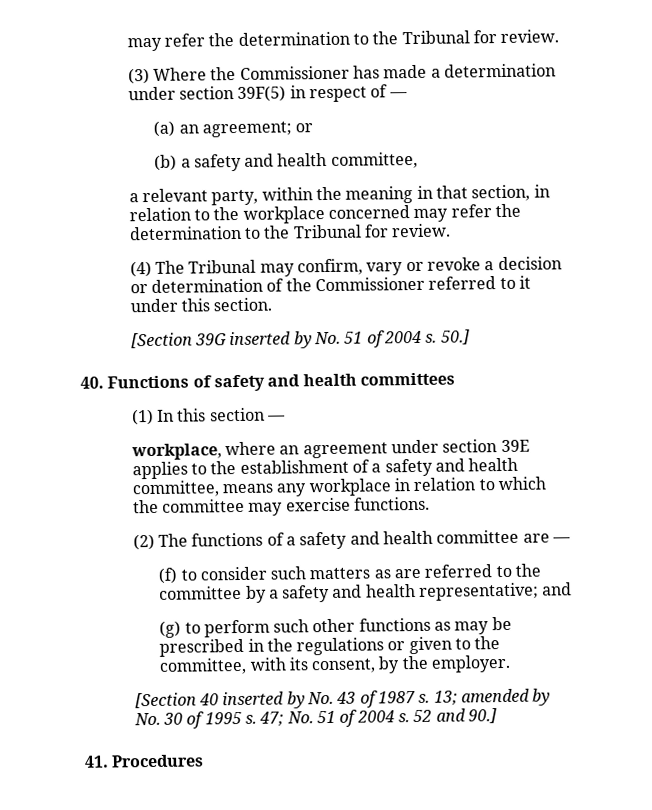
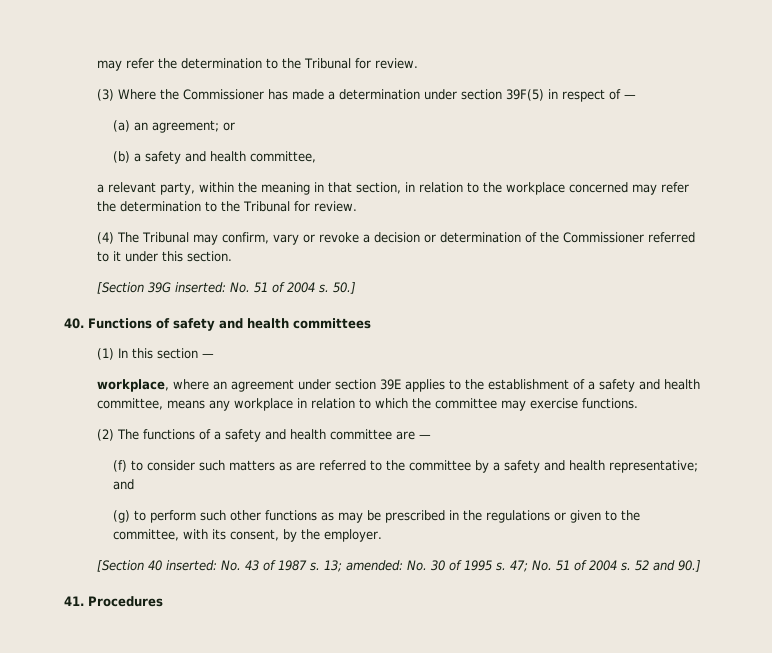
[229,331,312,349] inserted by -> [174,282,226,293] inserted:
[222,691,305,709] inserted by -> [165,560,217,571] inserted:
[461,688,551,706] amended by -> [345,560,403,571] amended:

